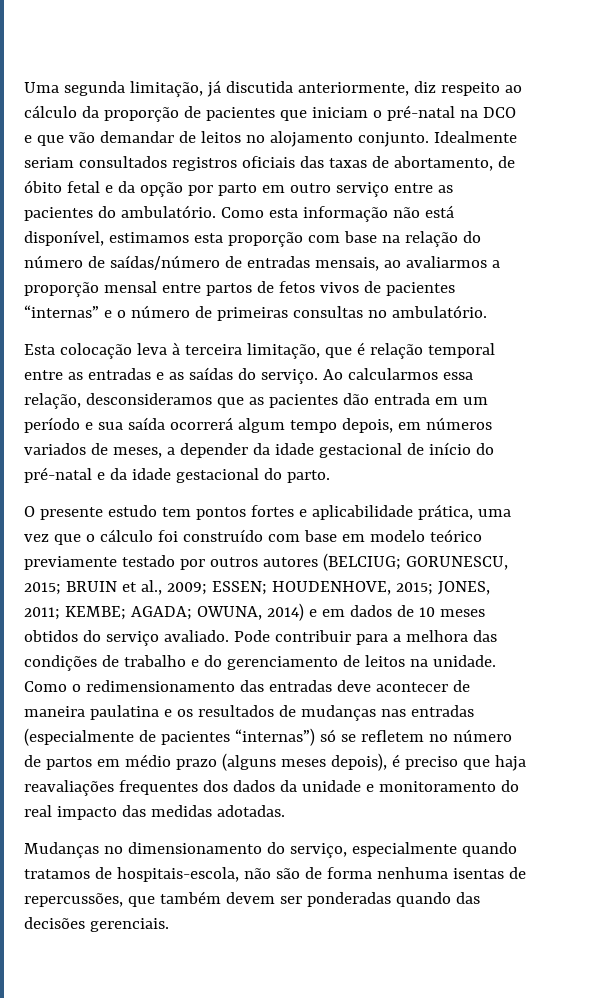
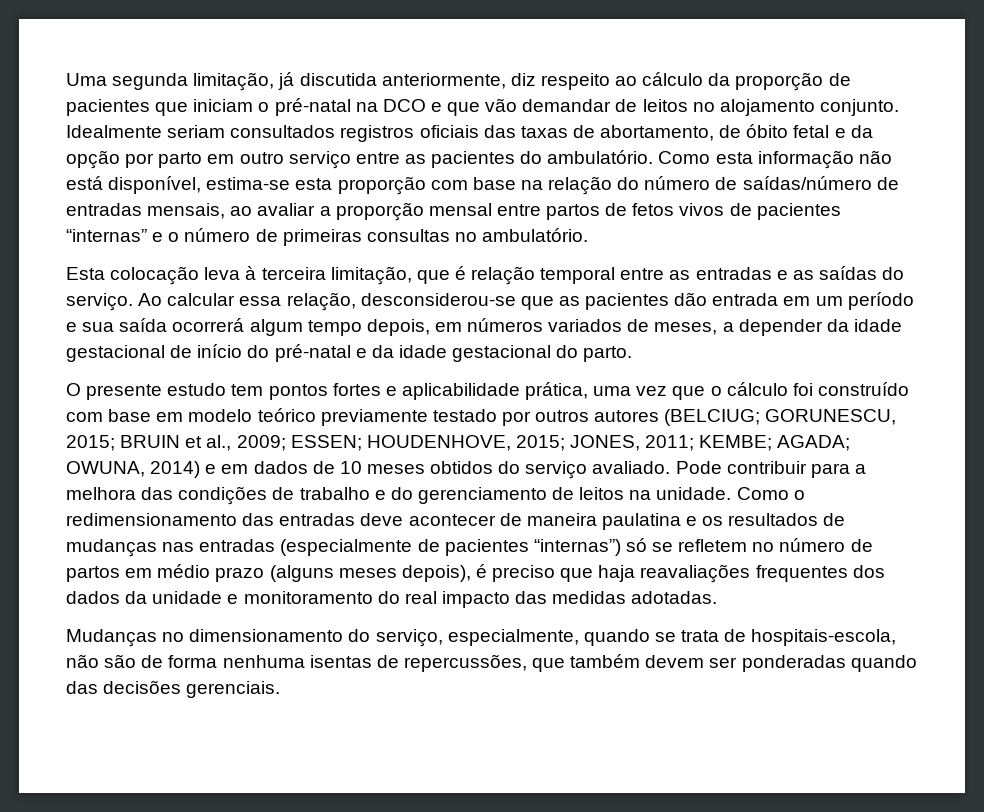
[108,232,189,243] estimamos -> [206,177,291,190] estima-se
[405,256,487,268] avaliarmos -> [257,203,316,216] avaliar
[347,368,438,380] calcularmos -> [167,293,236,306] calcular
[85,393,212,405] desconsideramos -> [360,293,516,306] desconsiderou-se
[351,842,517,857] [24,869,90,879] especialmente quando tratamos -> [447,629,720,646] especialmente, quando se trata

